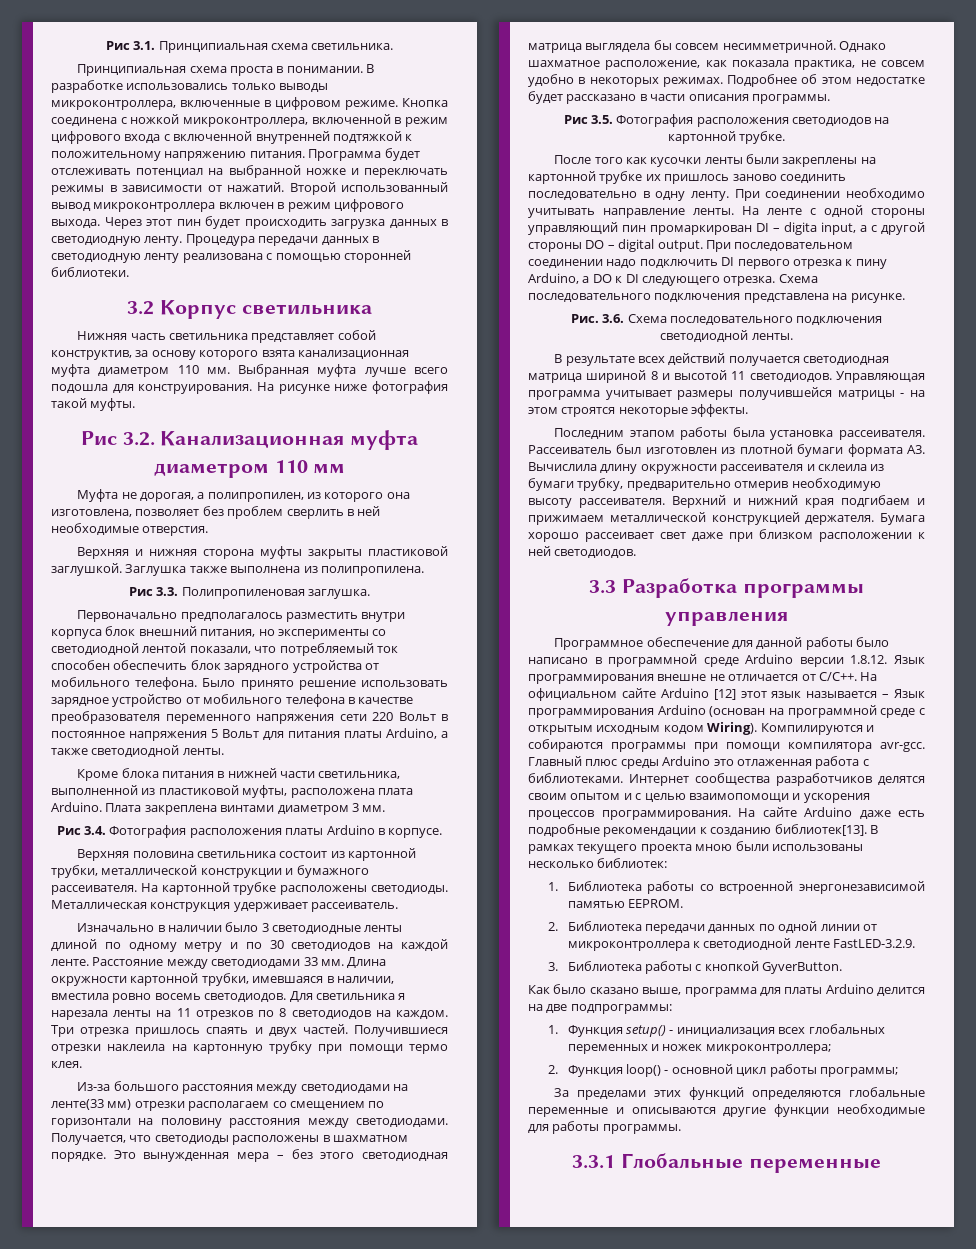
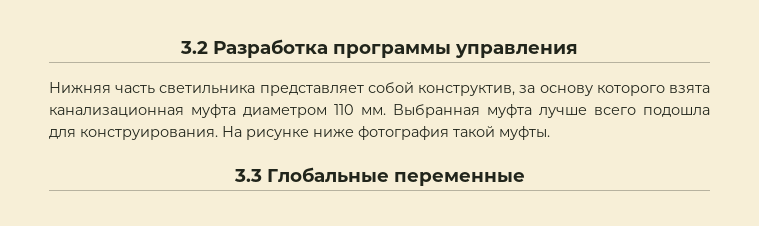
[105,41,394,53] [77,64,375,76] [51,80,329,93] [51,97,448,110] [51,114,449,127] [51,131,413,144] [51,148,420,161] [51,165,448,178] [51,182,448,195] [51,199,404,212] [51,216,448,229] [51,234,379,246] [51,250,411,263] [51,267,129,277] [127,300,372,319] Рис 3.1. Принципиальная схема светильника. // Принципиальная схема проста в понимании. В разработке использовались только выводы микроконтроллера, включенные в цифровом режиме. Кнопка соединена с ножкой микроконтроллера, включенной в режим цифрового входа с включенной внутренней подтяжкой к положительному напряжению питания. Программа будет отслеживать потенциал на выбранной ножке и переключать режимы в зависимости от нажатий. Второй использованный вывод микроконтроллера включен в режим цифрового выхода. Через этот пин будет происходить загрузка данных в светодиодную ленту. Процедура передачи данных в светодиодную ленту реализована с помощью сторонней библиотеки. // 3.2 Корпус светильника -> [180,39,578,58] 3.2 Разработка программы управления
[80,430,419,450] [153,460,346,478] [77,489,410,502] [51,506,381,519] [51,523,209,536] [77,546,448,559] [51,563,424,576] [128,587,371,599] [77,610,406,622] [51,626,387,639] [51,643,398,656] [51,660,379,673] [51,677,448,690] [51,694,414,707] [51,711,448,724] [51,728,448,741] [51,745,224,757] [77,768,401,781] [51,785,413,798] [51,802,386,815] [56,825,443,838] [77,848,417,861] [51,865,369,878] [51,882,449,895] [51,900,399,912] [77,922,403,934] [51,939,448,952] [51,957,387,969] [51,973,394,986] [51,991,406,1003] [51,1008,449,1020] [51,1024,448,1037] [51,1041,448,1054] [51,1061,82,1068] [77,1081,409,1094] [51,1099,385,1111] [51,1118,448,1128] [51,1133,408,1145] [51,1149,449,1162] [528,40,886,53] [528,60,925,70] [528,74,925,87] [528,91,830,104] [563,114,890,127] [667,131,786,144] [554,154,876,167] [528,171,846,184] [528,188,925,201] [528,205,925,218] [528,222,925,235] [528,239,854,252] [528,257,887,269] [528,273,818,286] [528,293,905,303] [570,314,883,325] [660,330,793,342] [554,353,890,366] [528,370,925,383] [528,387,925,400] [528,404,749,417] [554,427,925,440] [528,444,925,457] [528,462,885,474] [528,478,881,491] [528,495,925,508] [528,512,925,525] [528,529,925,542] [528,546,637,558] [589,578,864,598] [665,611,788,626] [554,637,890,650] [528,654,925,667] [528,672,878,684] [528,688,925,701] [528,705,925,718] [528,722,874,735] [528,739,925,752] [528,756,869,769] [528,773,925,786] [528,793,870,803] [528,807,925,820] [528,824,878,837] [528,841,863,854] [528,858,668,868] [547,881,925,894] [567,899,684,908] [547,921,877,934] [567,938,916,951] [547,961,843,974] [528,984,925,997] [528,1004,672,1014] [547,1024,885,1037] [567,1044,831,1054] [547,1064,898,1077] [554,1087,925,1100] [528,1104,925,1117] [528,1121,681,1134] [572,1155,616,1169] Рис 3.2. Канализационная муфта диаметром 110 мм // Муфта не дорогая, а полипропилен, из которого она изготовлена, позволяет без проблем сверлить в ней необходимые отверстия. // Верхняя и нижняя сторона муфты закрыты пластиковой заглушкой. Заглушка также выполнена из полипропилена. // Рис 3.3. Полипропиленовая заглушка. // Первоначально предполагалось разместить внутри корпуса блок внешний питания, но эксперименты со светодиодной лентой показали, что потребляемый ток способен обеспечить блок зарядного устройства от мобильного телефона. Было принято решение использовать зарядное устройство от мобильного телефона в качестве преобразователя переменного напряжения сети 220 Вольт в постоянное напряжения 5 Вольт для питания платы Arduino, а также светодиодной ленты. // Кроме блока питания в нижней части светильника, выполненной из пластиковой муфты, расположена плата Arduino. Плата закреплена винтами диаметром 3 мм. // Рис 3.4. Фотография расположения платы Arduino в корпусе. // Верхняя половина светильника состоит из картонной трубки, металлической конструкции и бумажного рассеивателя. На картонной трубке расположены светодиоды. Металлическая конструкция удерживает рассеиватель. // Изначально в наличии было 3 светодиодные ленты длиной по одному метру и по 30 светодиодов на каждой ленте. Расстояние между светодиодами 33 мм. Длина окружности картонной трубки, имевшаяся в наличии, вместила ровно восемь светодиодов. Для светильника я нарезала ленты на 11 отрезков по 8 светодиодов на каждом. Три отрезка пришлось спаять и двух частей. Получившиеся отрезки наклеила на картонную трубку при помощи термо клея. // Из-за большого расстояния между светодиодами на ленте(33 мм) отрезки располагаем со смещением по горизонтали на половину расстояния между светодиодами. Получается, что светодиоды расположены в шахматном порядке. Это вынужденная мера – без этого светодиодная матрица выглядела бы совсем несимметричной. Однако шахматное расположение, как показала практика, не совсем удобно в некоторых режимах. Подробнее об этом недостатке будет рассказано в части описания программы. // Рис 3.5. Фотография расположения светодиодов на картонной трубке. // После того как кусочки ленты были закреплены на картонной трубке их пришлось заново соединить последовательно в одну ленту. При соединении необходимо учитывать направление ленты. На ленте с одной стороны управляющий пин промаркирован DI – digita input, а с другой стороны DO – digital output. При последовательном соединении надо подключить DI первого отрезка к пину Arduino, а DO к DI следующего отрезка. Схема последовательного подключения представлена на рисунке. // Рис. 3.6. Схема последовательного подключения светодиодной ленты. // В результате всех действий получается светодиодная матрица шириной 8 и высотой 11 светодиодов. Управляющая программа учитывает размеры получившейся матрицы - на этом строятся некоторые эффекты. // Последним этапом работы была установка рассеивателя. Рассеиватель был изготовлен из плотной бумаги формата А3. Вычислила длину окружности рассеивателя и склеила из бумаги трубку, предварительно отмерив необходимую высоту рассеивателя. Верхний и нижний края подгибаем и прижимаем металлической конструкцией держателя. Бумага хорошо рассеивает свет даже при близком расположении к ней светодиодов. // 3.3 Разработка программы управления // Программное обеспечение для данной работы было написано в программной среде Arduino версии 1.8.12. Язык программирования внешне не отличается от C/C++. На официальном сайте Arduino [12] этот язык называется – Язык программирования Arduino (основан на программной среде с открытым исходным кодом Wiring). Компилируются и собираются программы при помощи компилятора avr-gcc. Главный плюс среды Arduino это отлаженная работа с библиотеками. Интернет сообщества разработчиков делятся своим опытом и с целью взаимопомощи и ускорения процессов программирования. На сайте Arduino даже есть подробные рекомендации к созданию библиотек[13]. В рамках текущего проекта мною были использованы несколько библиотек: // 1. Библиотека работы со встроенной энергонезависимой памятью EEPROM. // 2. Библиотека передачи данных по одной линии от микроконтроллера к светодиодной ленте FastLED-3.2.9. // 3. Библиотека работы с кнопкой GyverButton. // Как было сказано выше, программа для платы Arduino делится на две подпрограммы: // 1. Функция setup() - инициализация всех глобальных переменных и ножек микроконтроллера; // 2. Функция loop() - основной цикл работы программы; // За пределами этих функций определяются глобальные переменные и описываются другие функции необходимые для работы программы. // 3.3.1 -> [233,169,262,182] 3.3

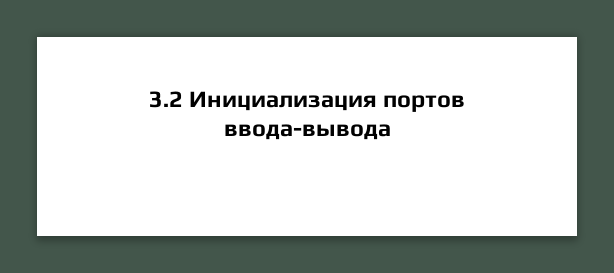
[213,39,578,58] [49,82,710,96] [49,104,710,118] [49,126,550,140] [233,167,525,186] Разработка программы управления // Нижняя часть светильника представляет собой конструктив, за основу которого взята канализационная муфта диаметром 110 мм. Выбранная муфта лучше всего подошла для конструирования. На рисунке ниже фотография такой муфты. // 3.3 Глобальные переменные -> [189,91,466,112] [223,124,391,140] Инициализация портов ввода-вывода

